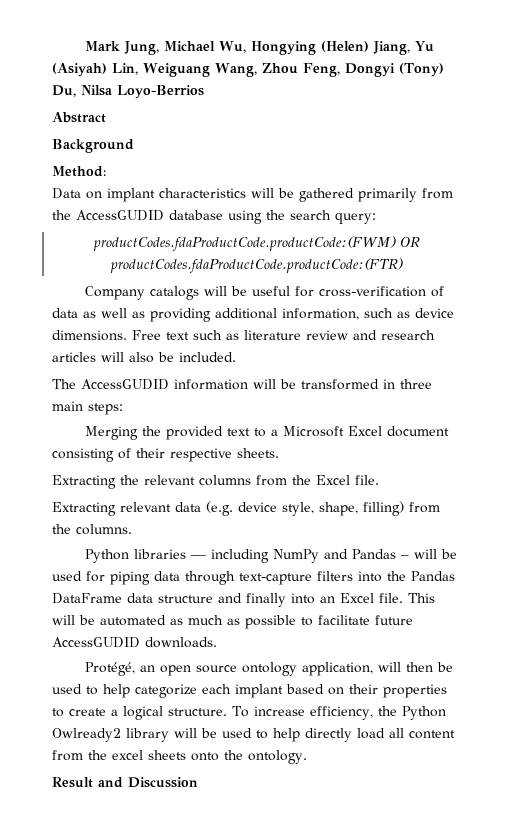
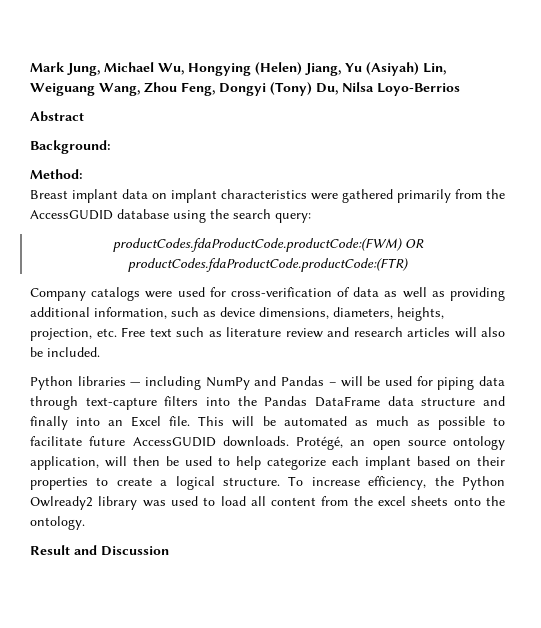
[52,139,134,153] Background -> [30,140,111,154] Background:
[52,188,81,199] Data -> [30,189,148,203] Breast implant data
[251,188,294,198] will be -> [311,193,338,200] were
[204,286,291,296] will be useful -> [145,287,205,298] were used
[52,330,127,341] dimensions. -> [259,307,444,321] [30,328,117,341] dimensions, diameters, heights, projection, etc.
[52,379,432,390] [52,401,123,415] [85,426,450,440] [52,448,279,462] [52,475,379,489] [52,501,440,516] [52,524,132,535] // The AccessGUDID information will be transformed in three main steps: // Merging the provided text to a Microsoft Excel document consisting of their respective sheets. // Extracting the relevant columns from the Excel file. // Extracting relevant data (e.g. device style, shape, filling) from the columns. -> (100, 352) none
(217, 642) // -> (289, 441) none
[174,728,352,742] will be used to help directly -> [142,496,216,507] was used to

